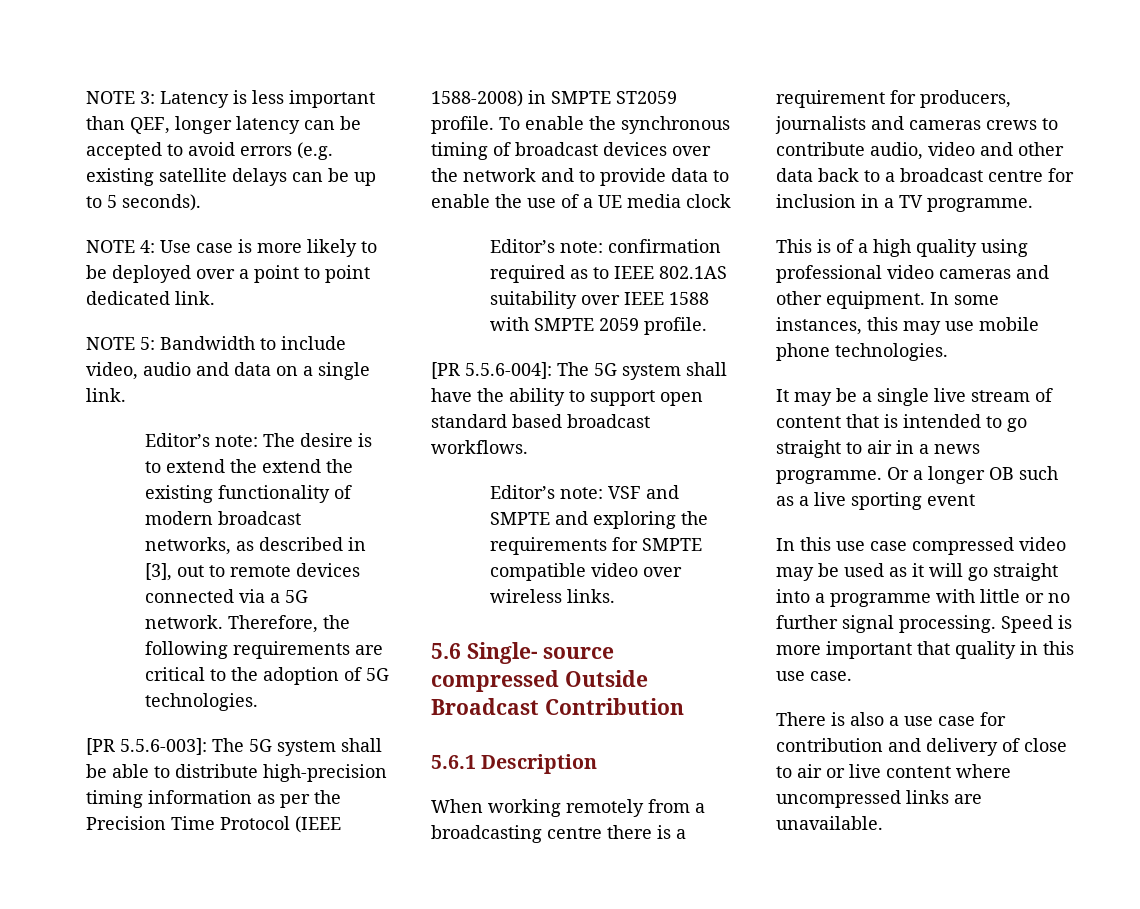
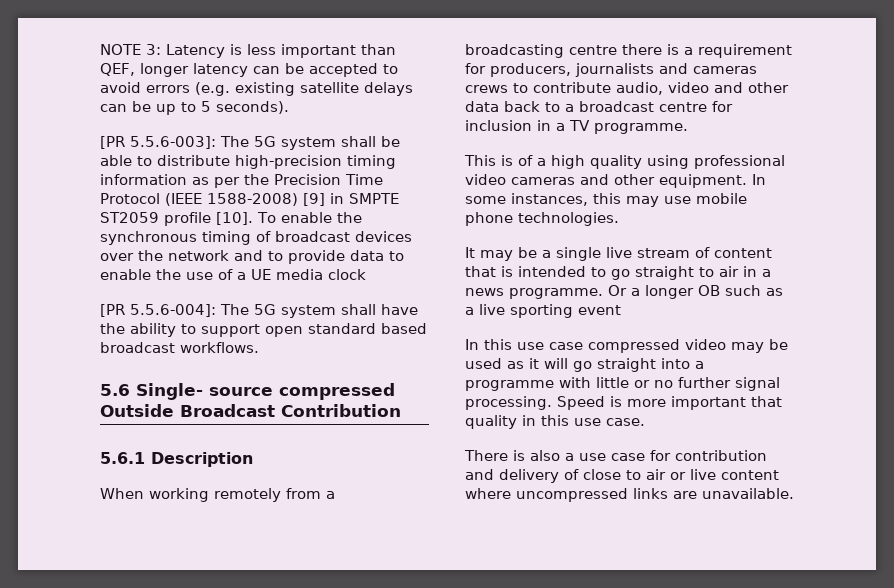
[86,239,377,257] [86,265,370,283] [86,291,215,305] [86,336,346,350] [86,362,370,380] [86,388,126,402] [144,433,372,447] [144,459,353,473] [144,485,352,503] [144,511,301,525] [144,537,366,555] [144,563,360,581] [144,589,308,603] [144,615,350,633] [144,641,383,659] [144,667,389,685] [144,693,258,711] // NOTE 4: Use case is more likely to be deployed over a point to point dedicated link. // NOTE 5: Bandwidth to include video, audio and data on a single link. // Editor’s note: The desire is to extend the extend the existing functionality of modern broadcast networks, as described in [3], out to remote devices connected via a 5G network. Therefore, the following requirements are critical to the adoption of 5G technologies. -> (289, 107) none
(523, 98) none -> [303,193,325,206] [9]
[431,116,494,134] profile. -> [164,212,253,226] profile [10].
[489,239,721,253] [489,265,727,283] [489,291,709,309] [489,317,707,335] // Editor’s note: confirmation required as to IEEE 802.1AS suitability over IEEE 1588 with SMPTE 2059 profile. -> (366, 274) none
[489,485,679,499] [489,511,708,529] [489,537,702,555] [489,563,682,581] [489,589,615,603] // Editor’s note: VSF and SMPTE and exploring the requirements for SMPTE compatible video over wireless links. -> (259, 347) none

